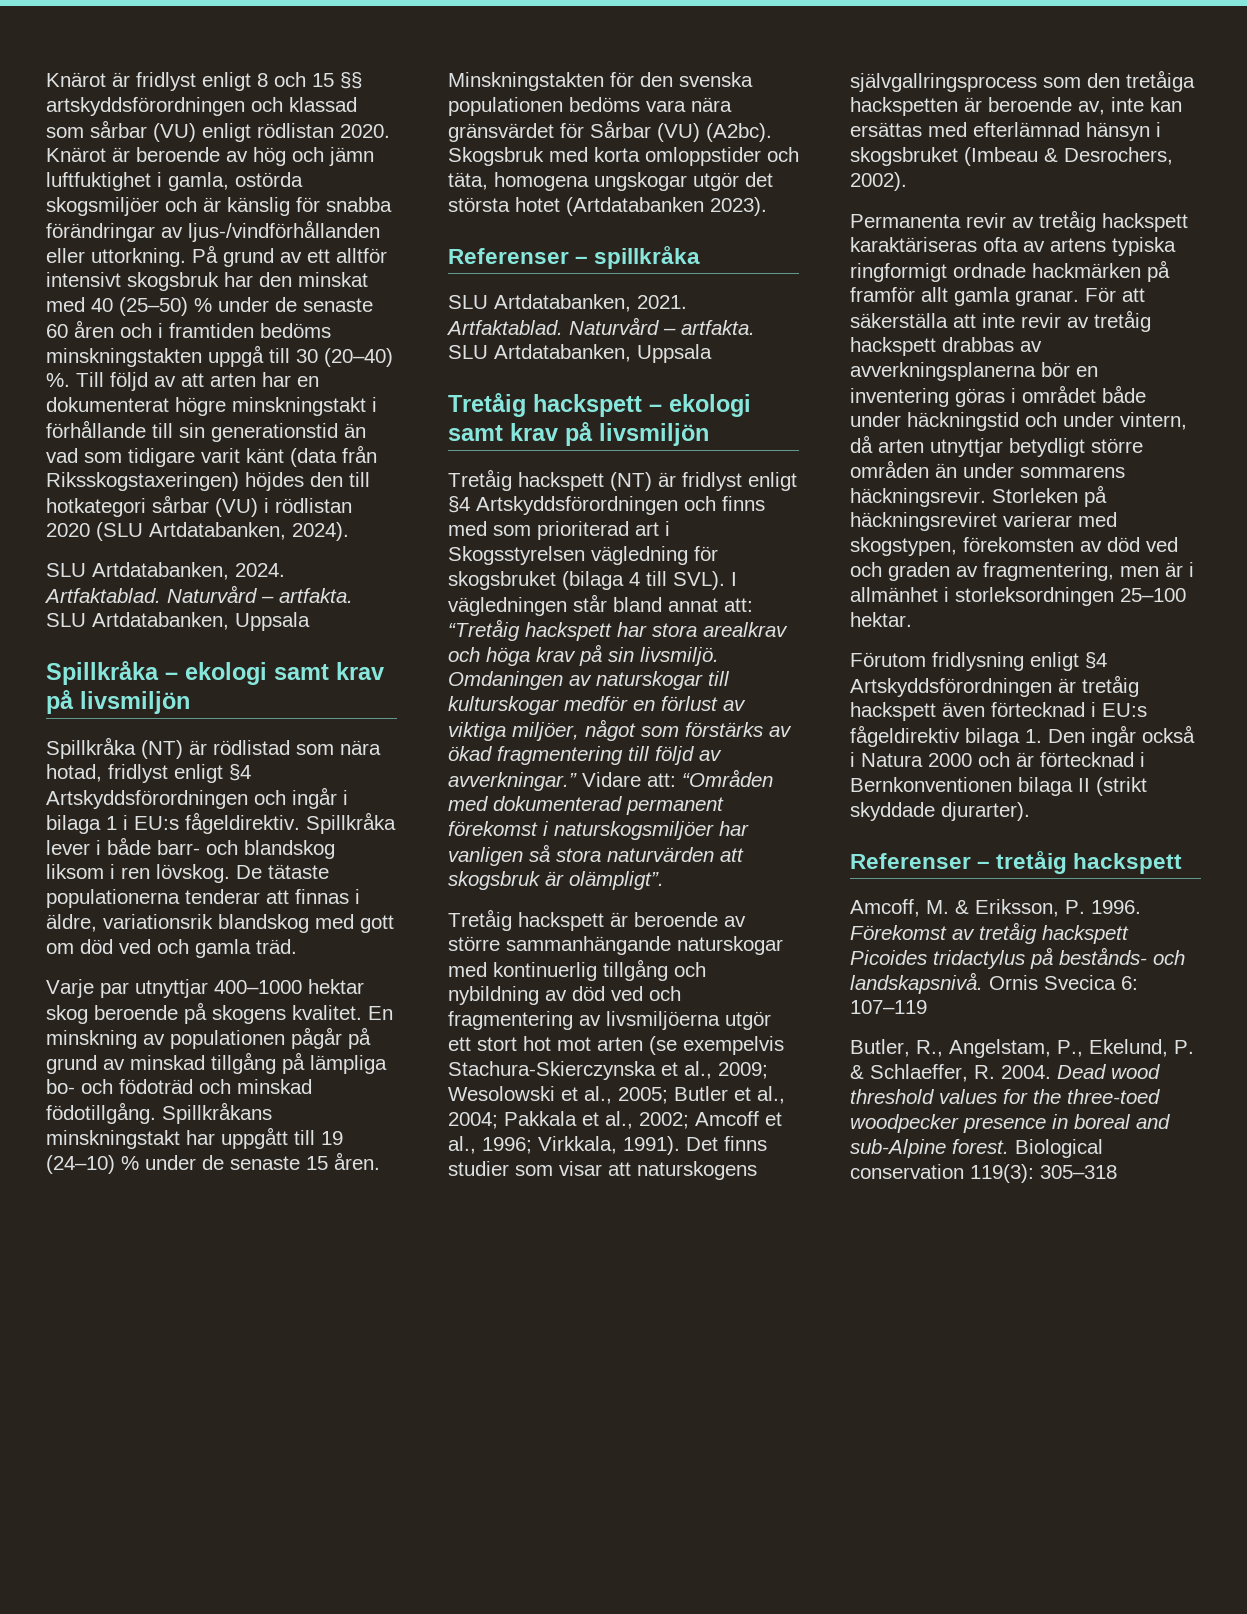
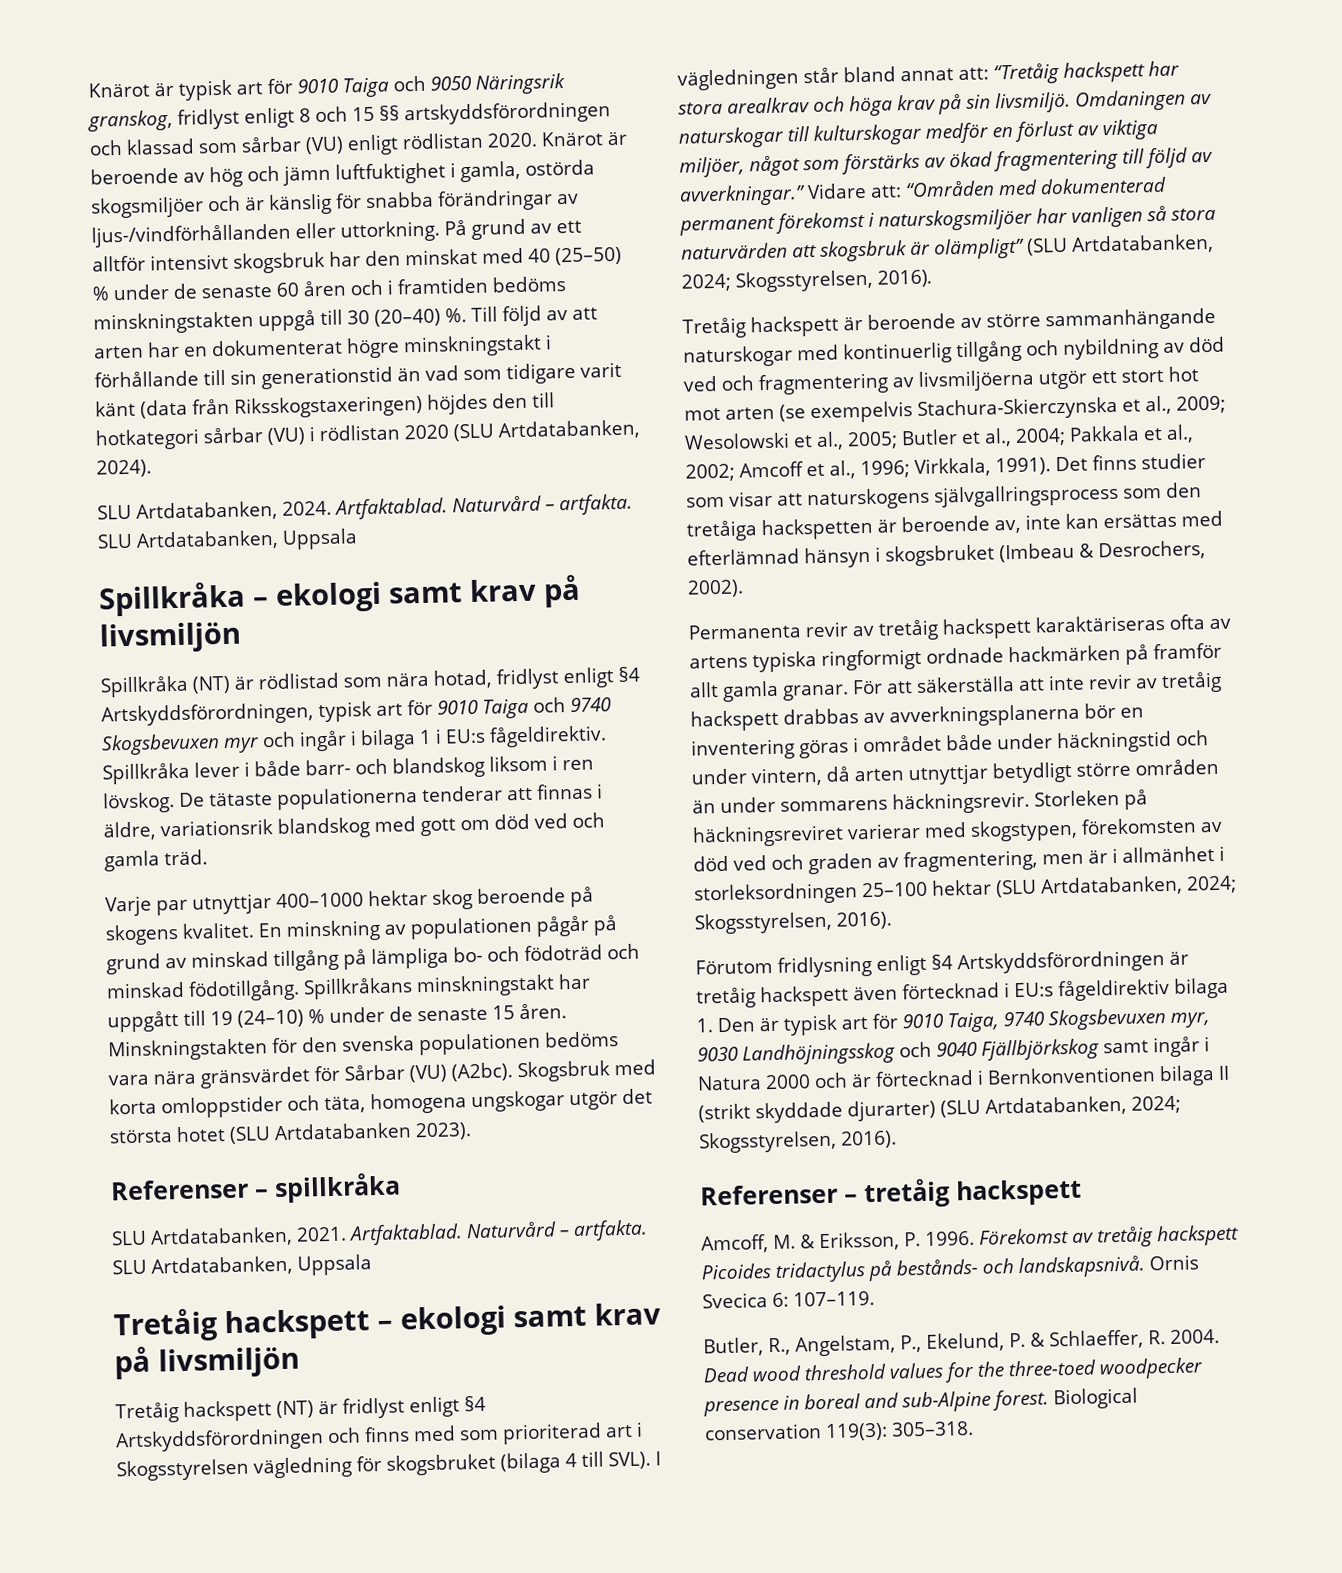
[46,72,130,87] Knärot är -> [88,73,565,101] [87,109,173,132] Knärot är typisk art för 9010 Taiga och 9050 Näringsrik granskog,
[46,790,248,809] Artskyddsförordningen -> [101,697,612,727] [101,733,260,756] Artskyddsförordningen, typisk art för 9010 Taiga och 9740 Skogsbevuxen myr
[566,197,704,216] (Artdatabanken -> [229,1122,412,1144] (SLU Artdatabanken
[569,871,664,890] olämpligt”. -> [933,233,1214,260] [681,269,933,293] olämpligt” (SLU Artdatabanken, 2024; Skogsstyrelsen, 2016).
[850,612,912,627] hektar. -> [931,875,1237,898] [694,911,892,935] hektar (SLU Artdatabanken, 2024; Skogsstyrelsen, 2016).
[1091,725,1195,747] ingår också -> [759,1008,1210,1036] [697,1036,1200,1066] är typisk art för 9010 Taiga, 9740 Skogsbevuxen myr, 9030 Landhöjningsskog och 9040 Fjällbjörkskog samt ingår
[941,802,1030,821] djurarter). -> [847,1095,1181,1122] [699,1130,897,1154] djurarter) (SLU Artdatabanken, 2024; Skogsstyrelsen, 2016).
[850,1000,927,1014] 107–119 -> [793,1290,875,1307] 107–119.
[1040,1165,1117,1179] 305–318 -> [891,1421,974,1437] 305–318.

